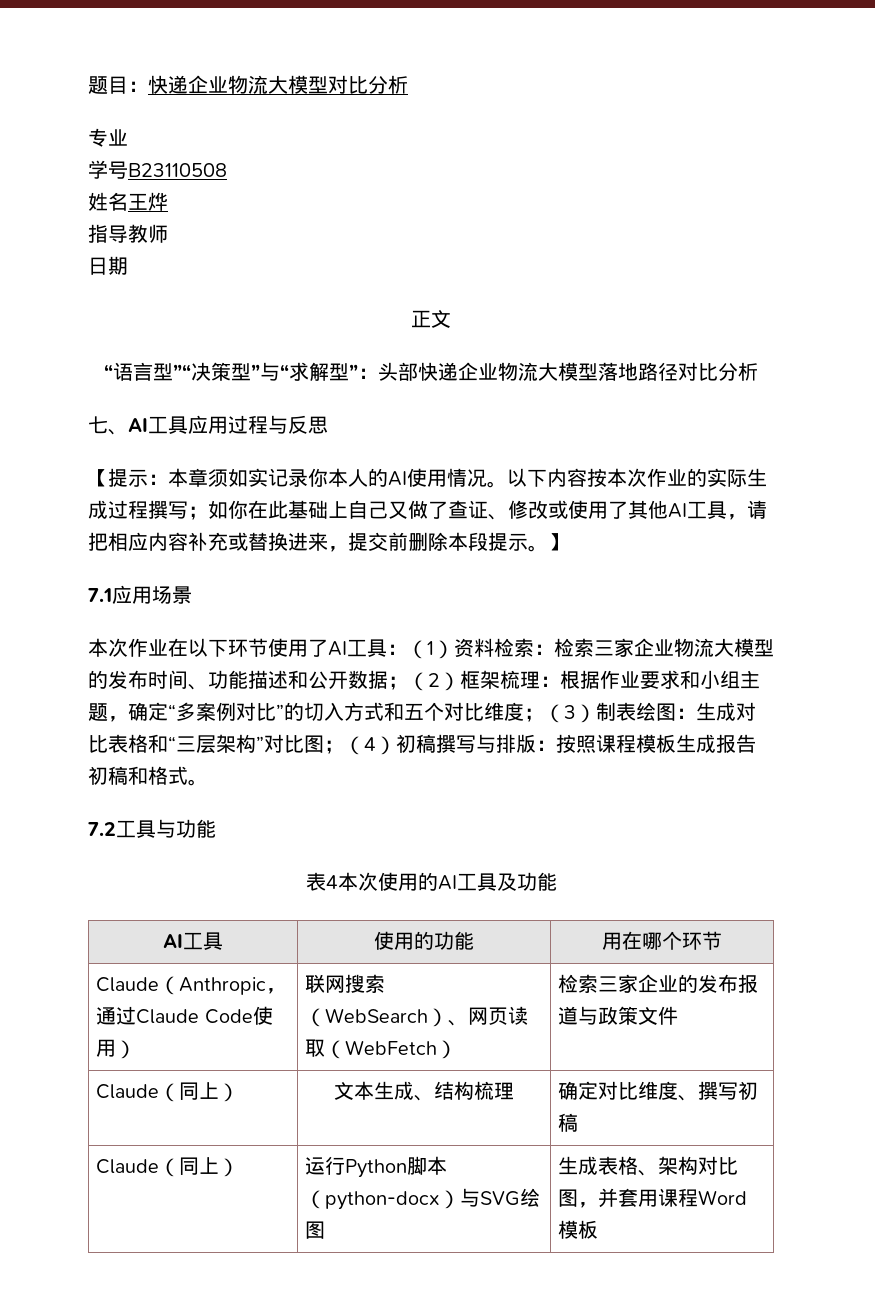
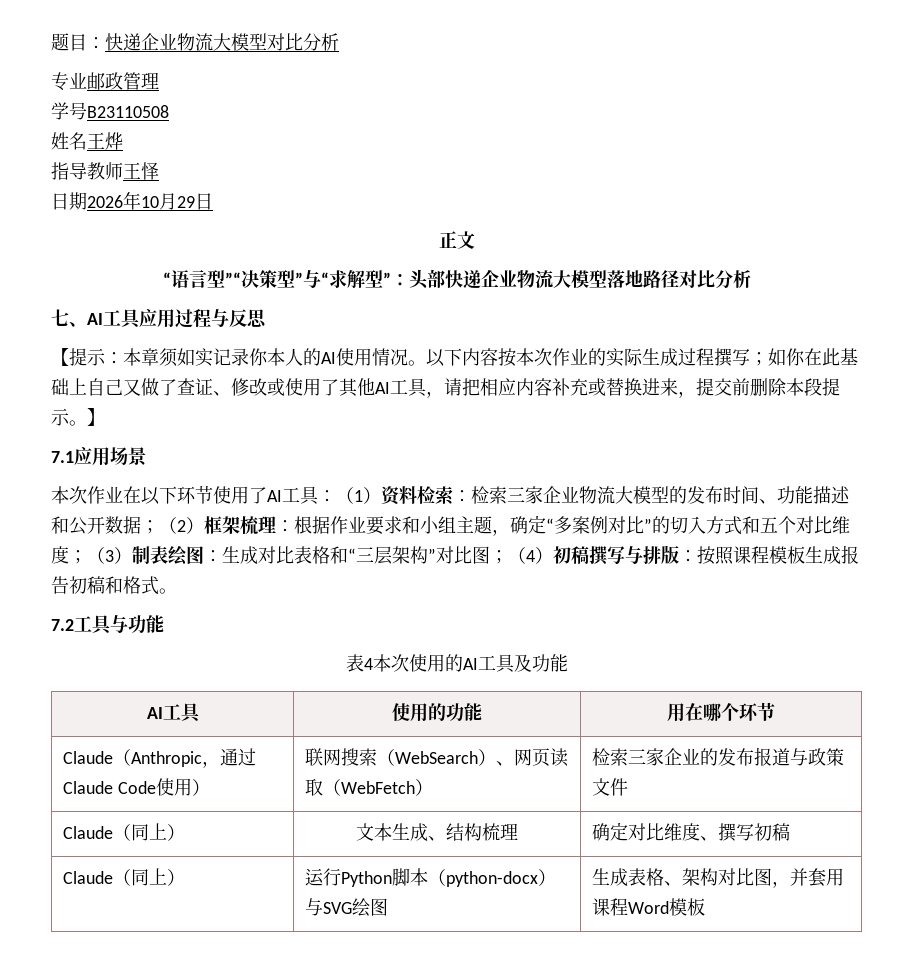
(128, 137) none -> [87,72,159,90] 邮政管理
(168, 233) none -> [123,162,159,180] 王怿
(128, 265) none -> [87,191,213,210] 2026年10月29日

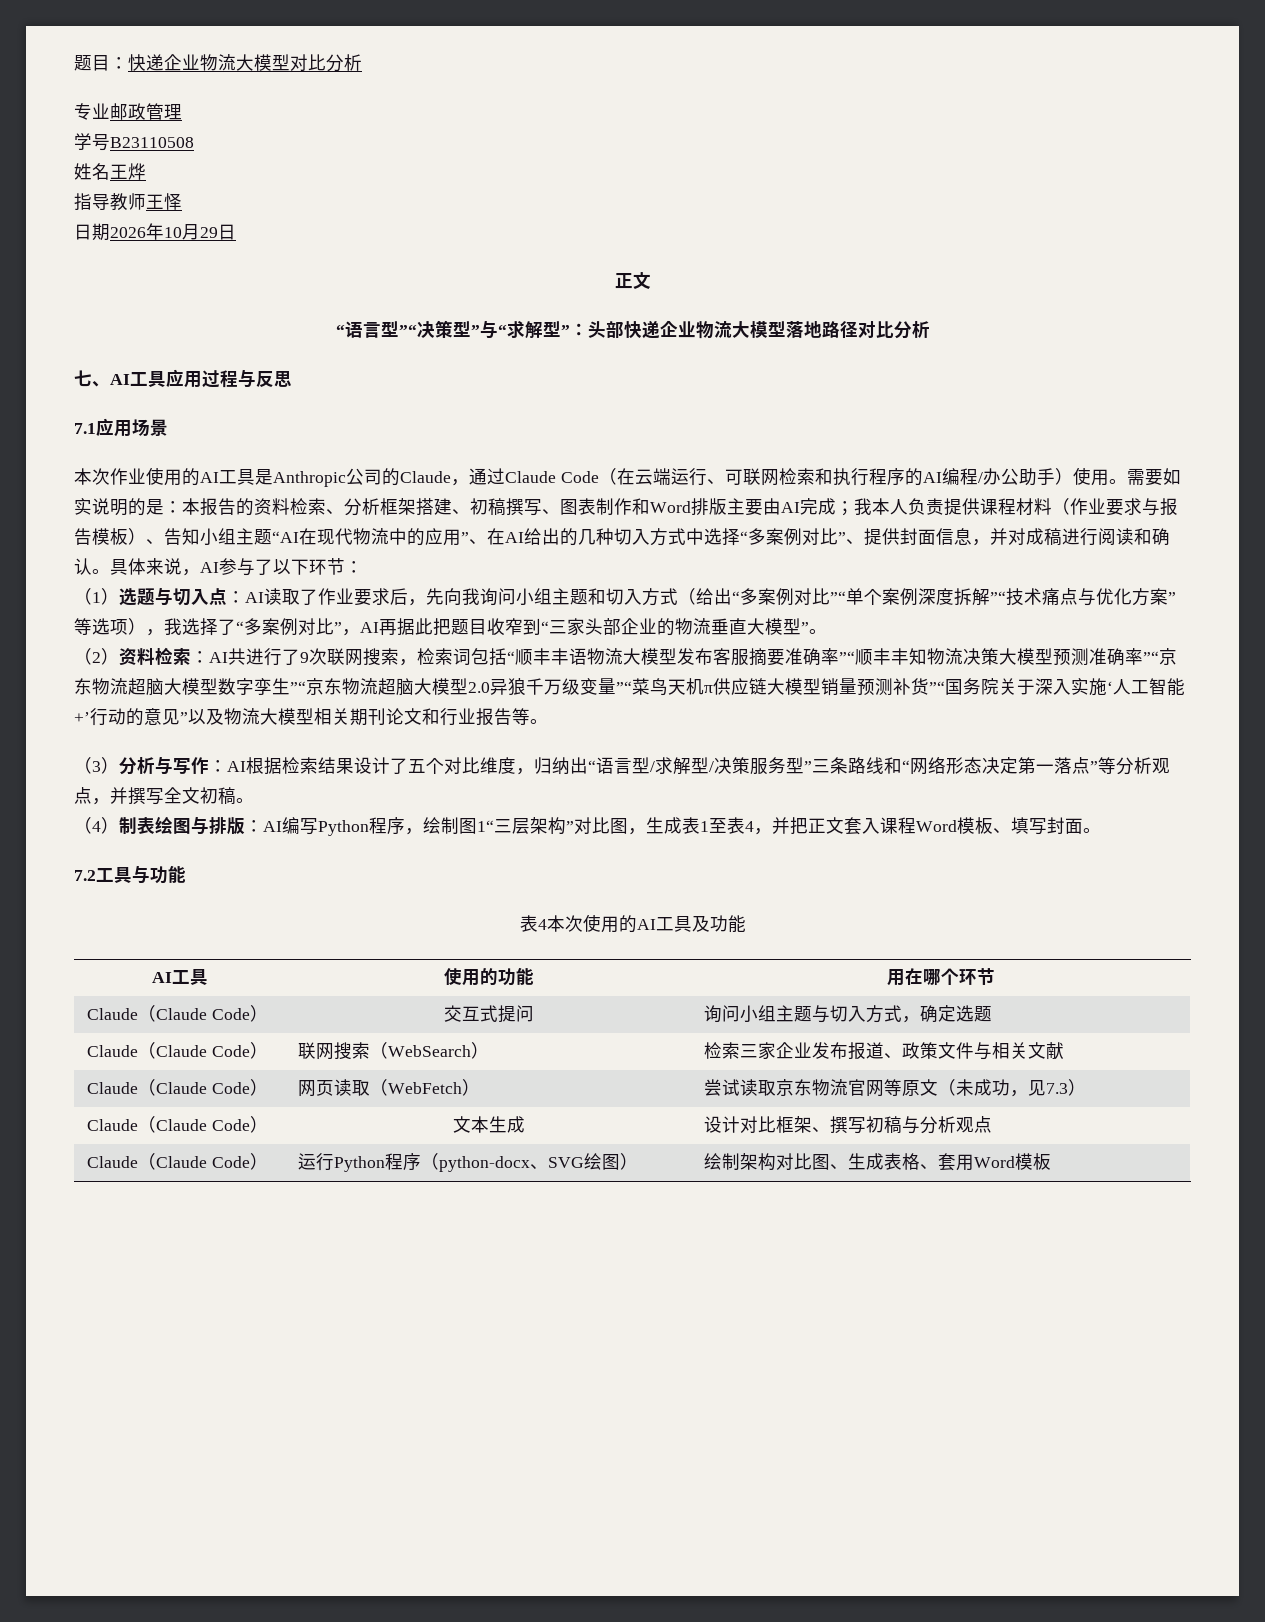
[51,348,858,367] [51,378,840,398] [51,408,105,426] // 【提示：本章须如实记录你本人的AI使用情况。以下内容按本次作业的实际生成过程撰写；如你在此基础上自己又做了查证、修改或使用了其他AI工具，请把相应内容补充或替换进来，提交前删除本段提示。】 -> (292, 379) none
[123,486,850,505] [51,515,850,536] [51,545,356,566] 在以下环节使用了AI工具：（1）资料检索：检索三家企业物流大模型的发布时间、功能描述和公开数据；（2）框架梳理：根据作业要求和小组主题，确定“多案例对比”的切入方式和五个对比维度；（3）制表绘图：生成对比表格和“ -> [146,467,1181,487] [74,498,1178,516] [74,528,1170,546] [74,558,363,576] [74,587,1176,606] [74,618,827,636] [74,647,1177,666] [74,678,1185,696] [74,708,548,726] [74,756,1170,775] [74,787,254,805] [74,816,494,836] 使用的AI工具是Anthropic公司的Claude，通过Claude Code（在云端运行、可联网检索和执行程序的AI编程/办公助手）使用。需要如实说明的是：本报告的资料检索、分析框架搭建、初稿撰写、图表制作和Word排版主要由AI完成；我本人负责提供课程材料（作业要求与报告模板）、告知小组主题“AI在现代物流中的应用”、在AI给出的几种切入方式中选择“多案例对比”、提供封面信息，并对成稿进行阅读和确认。具体来说，AI参与了以下环节： // （1）选题与切入点：AI读取了作业要求后，先向我询问小组主题和切入方式（给出“多案例对比”“单个案例深度拆解”“技术痛点与优化方案”等选项），我选择了“多案例对比”，AI再据此把题目收窄到“三家头部企业的物流垂直大模型”。 // （2）资料检索：AI共进行了9次联网搜索，检索词包括“顺丰丰语物流大模型发布客服摘要准确率”“顺丰丰知物流决策大模型预测准确率”“京东物流超脑大模型数字孪生”“京东物流超脑大模型2.0异狼千万级变量”“菜鸟天机π供应链大模型销量预测补货”“国务院关于深入实施‘人工智能+’行动的意见”以及物流大模型相关期刊论文和行业报告等。 // （3）分析与写作：AI根据检索结果设计了五个对比维度，归纳出“语言型/求解型/决策服务型”三条路线和“网络形态决定第一落点”等分析观点，并撰写全文初稿。 // （4）制表绘图与排版：AI编写Python程序，绘制图1“
[490,545,859,565] [51,576,159,595] ；（4）初稿撰写与排版：按照课程模板生成报告初稿和格式 -> [628,817,1083,835] ，生成表1至表4，并把正文套入课程Word模板、填写封面
[130,748,256,768] [62,778,192,796] Anthropic，通过Claude Code使用 -> [156,1005,269,1022] [443,1005,534,1023] [704,1005,993,1023] [87,1042,251,1059] Claude Code） | 交互式提问 | 询问小组主题与切入方式，确定选题 // Claude（Claude Code
[495,748,568,767] [304,778,433,796] [591,747,844,766] [591,778,628,796] [62,823,167,841] 、网页读取（WebFetch） | 检索三家企业的发布报道与政策文件 // Claude（同上 -> [704,1042,1065,1060] [87,1079,269,1096] [298,1079,481,1097] [704,1079,1087,1097] [87,1116,251,1133] | 检索三家企业发布报道、政策文件与相关文献 // Claude（Claude Code） | 网页读取（WebFetch） | 尝试读取京东物流官网等原文（未成功，见7.3） // Claude（Claude Code
[428,823,518,841] [591,822,700,841] 、结构梳理 | 确定对比维度 -> [704,1116,813,1133] | 设计对比框架
[62,868,167,886] // Claude（同上 -> [902,1116,993,1134] [87,1153,251,1170] 与分析观点 // Claude（Claude Code
[391,868,556,887] [304,898,323,916] 脚本（python-docx）与 -> [385,1153,549,1172] 程序（python-docx、
[591,868,844,888] [591,898,628,916] | 生成表格、架构对比图，并套用课程 -> [620,1153,639,1170] [704,1153,975,1171] ） | 绘制架构对比图、生成表格、套用

